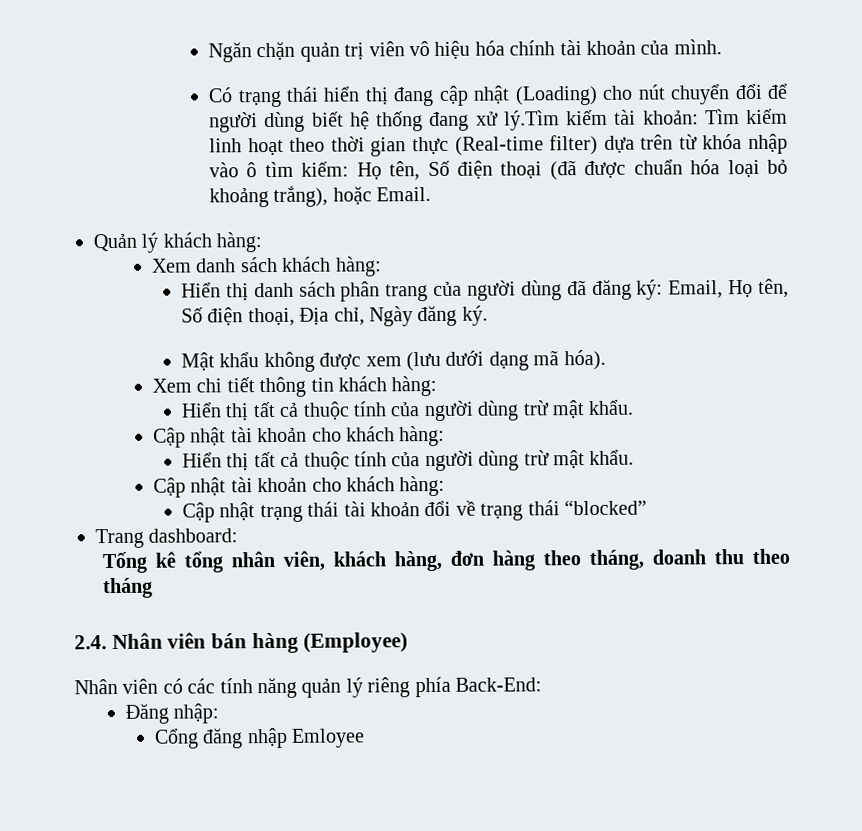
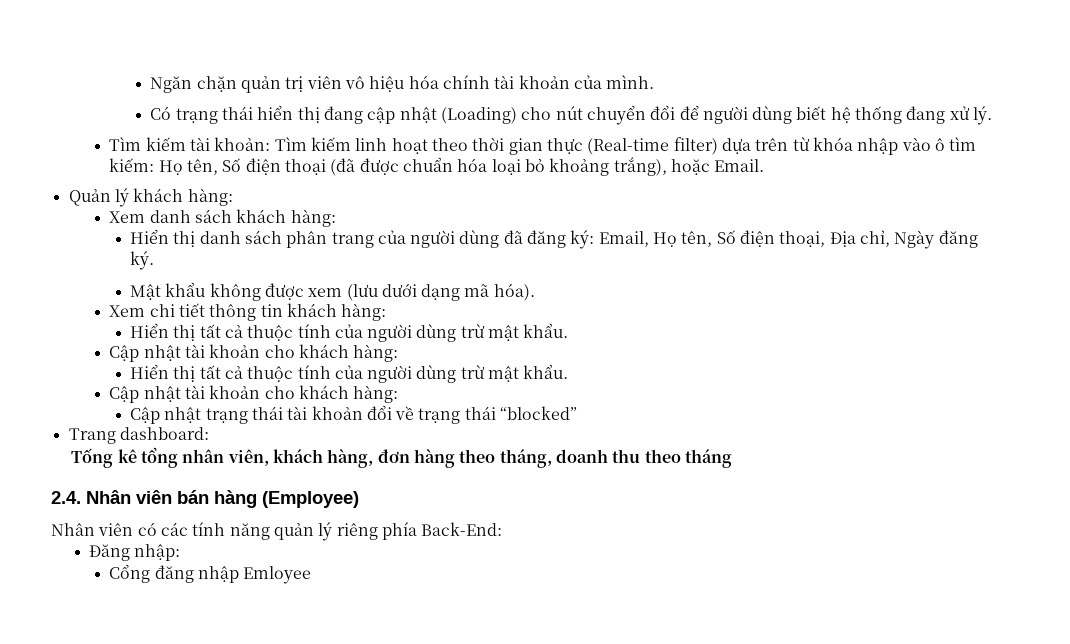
[503,110,560,131] lý.Tìm -> [973,106,993,125] [109,137,142,151] lý. // Tìm

